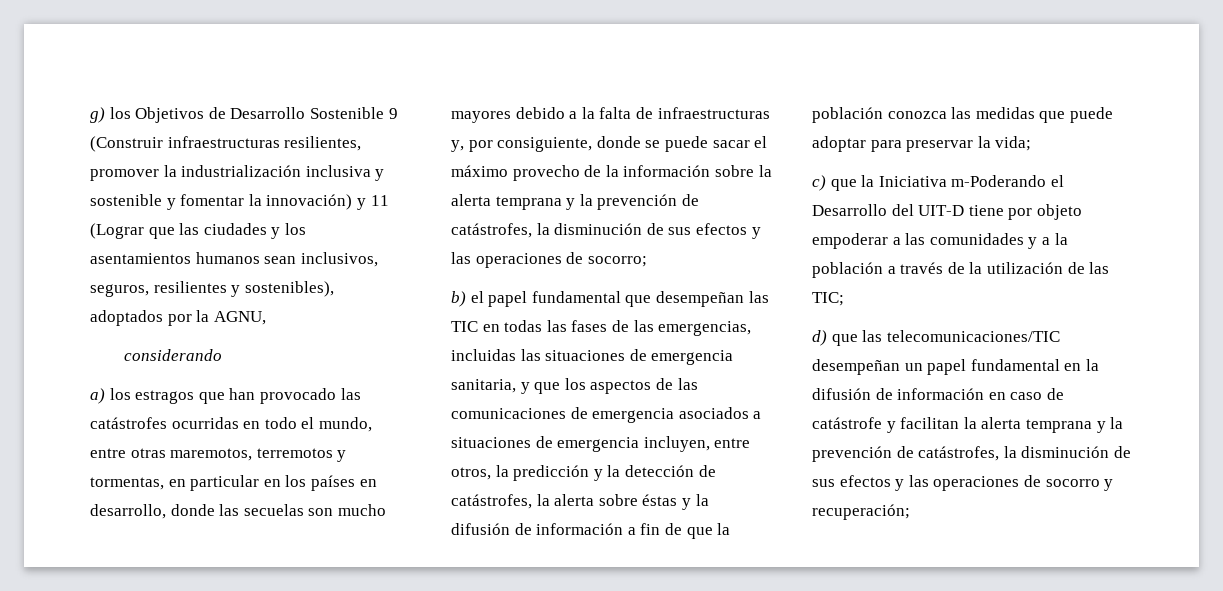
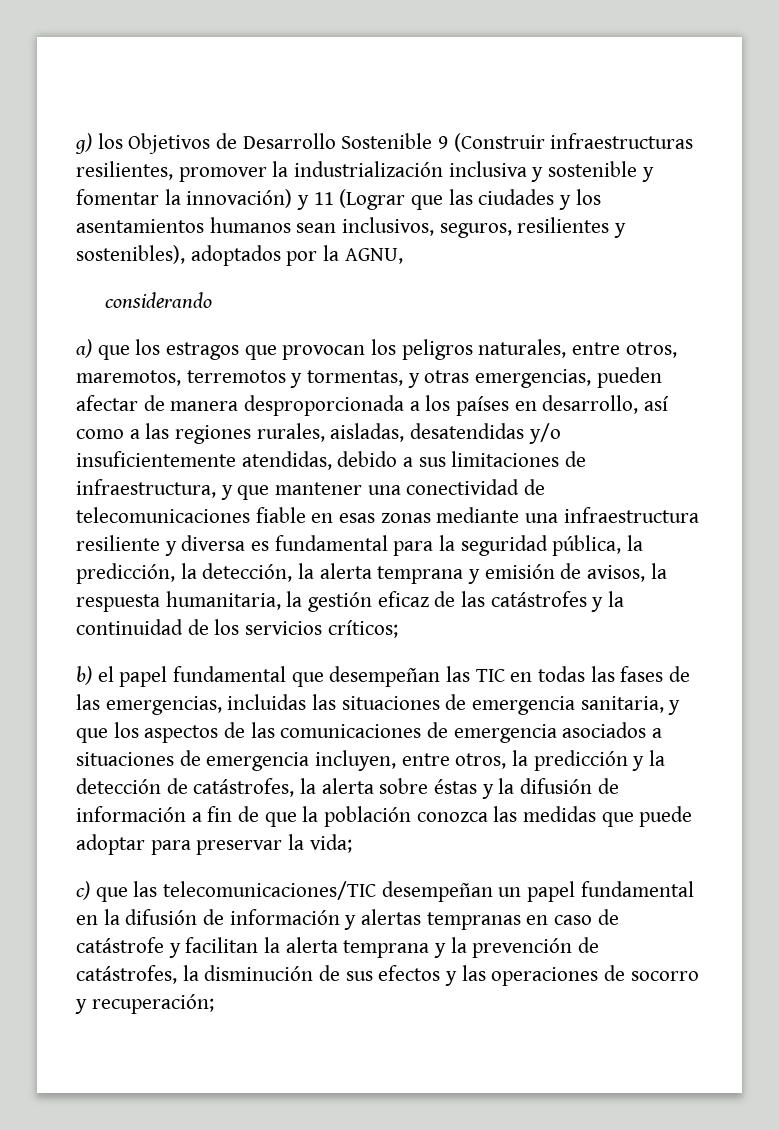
(105, 396) none -> [97,345,130,360] que
[229,388,361,404] [90,417,372,432] [90,448,347,462] [90,475,377,491] [90,504,386,519] [451,107,770,123] [451,136,768,152] [451,165,772,181] [451,194,699,210] [451,223,761,239] [451,252,647,268] han provocado las catástrofes ocurridas en todo el mundo, entre otras maremotos, terremotos y tormentas, en particular en los países en desarrollo, donde las secuelas son mucho mayores debido a la falta de infraestructuras y, por consiguiente, donde se puede sacar el máximo provecho de la información sobre la alerta temprana y la prevención de catástrofes, la disminución de sus efectos y las operaciones de socorro; -> [282,339,677,360] [76,367,662,388] [76,395,670,416] [76,423,561,444] [76,451,587,470] [76,479,546,500] [76,507,699,523] [76,535,644,556] [76,563,667,584] [76,591,625,612] [76,619,398,638] provocan los peligros naturales, entre otros, maremotos, terremotos y tormentas, y otras emergencias, pueden afectar de manera desproporcionada a los países en desarrollo, así como a las regiones rurales, aisladas, desatendidas y/o insuficientemente atendidas, debido a sus limitaciones de infraestructura, y que mantener una conectividad de telecomunicaciones fiable en esas zonas mediante una infraestructura resiliente y diversa es fundamental para la seguridad pública, la predicción, la detección, la alerta temprana y emisión de avisos, la respuesta humanitaria, la gestión eficaz de las catástrofes y la continuidad de los servicios críticos;
[861,175,1064,187] [812,204,1082,220] [812,233,1068,249] [812,262,1110,278] [812,292,844,306] [812,330,858,346] la Iniciativa m-Poderando el Desarrollo del UIT-D tiene por objeto empoderar a las comunidades y a la población a través de la utilización de las TIC; // d) que -> (128, 894) none
(985, 394) none -> [344,909,521,930] y alertas tempranas

